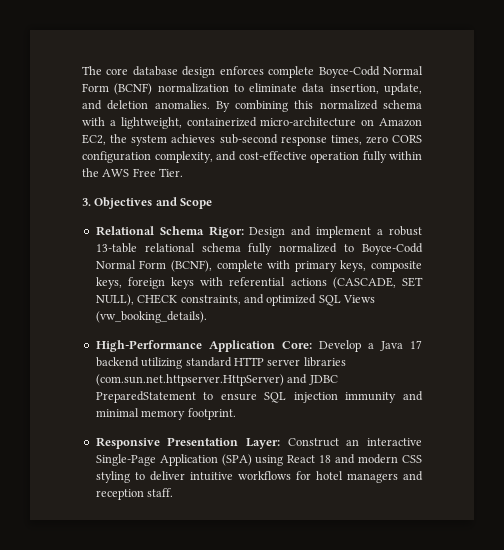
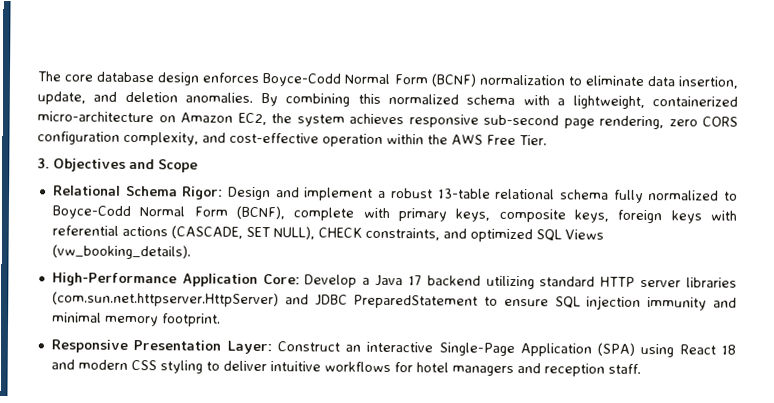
[268,66,315,78] complete -> (261, 77) none
[219,134,362,146] sub-second response times, -> [408,114,664,130] responsive sub-second page rendering,
[362,151,387,163] fully -> (383, 140) none

